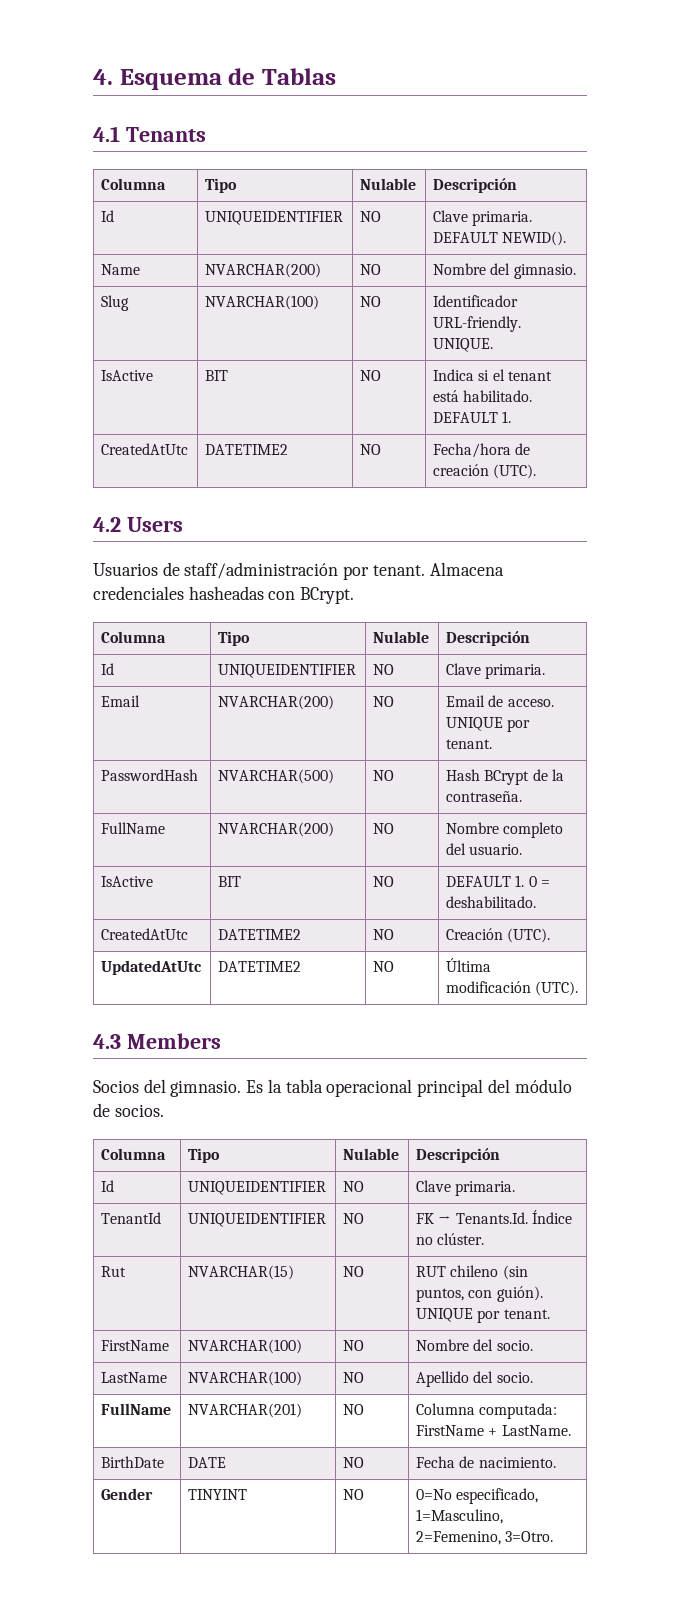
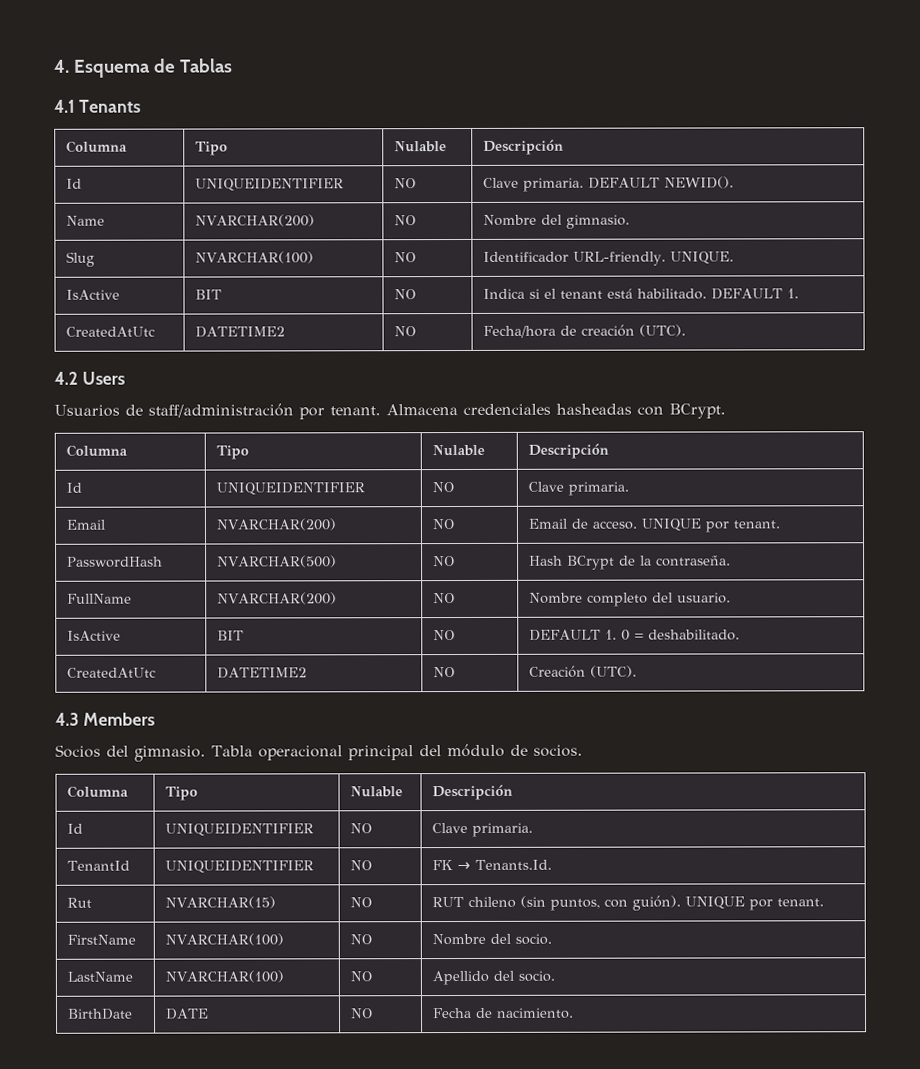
[101,960,203,975] [218,961,302,972] [373,961,395,972] [446,958,492,972] [446,981,579,996] // UpdatedAtUtc | DATETIME2 | NO | Última modificación (UTC). -> (637, 671) none
[246,1079,323,1093] Es la tabla -> [211,745,253,757] Tabla
[532,1210,573,1224] [416,1233,485,1245] Índice no clúster. -> (552, 864) none
[101,1403,172,1415] [188,1403,303,1418] [343,1404,365,1415] [416,1403,558,1419] [416,1425,571,1436] // FullName | NVARCHAR(201) | NO | Columna computada: FirstName + LastName. -> (555, 976) none
[101,1488,154,1500] [188,1489,248,1500] [343,1489,365,1500] [416,1488,539,1504] [416,1509,504,1524] [416,1531,554,1545] // Gender | TINYINT | NO | 0=No especificado, 1=Masculino, 2=Femenino, 3=Otro. -> (574, 1013) none

